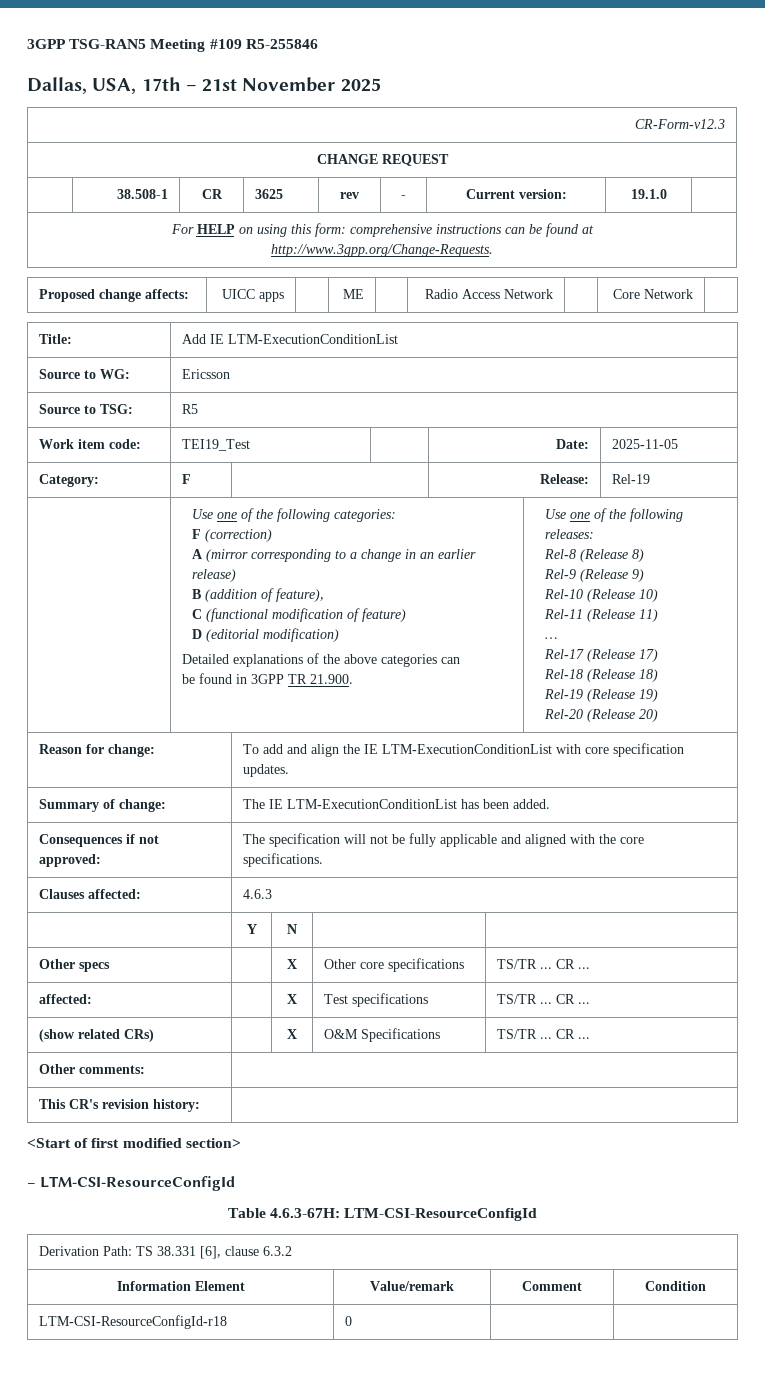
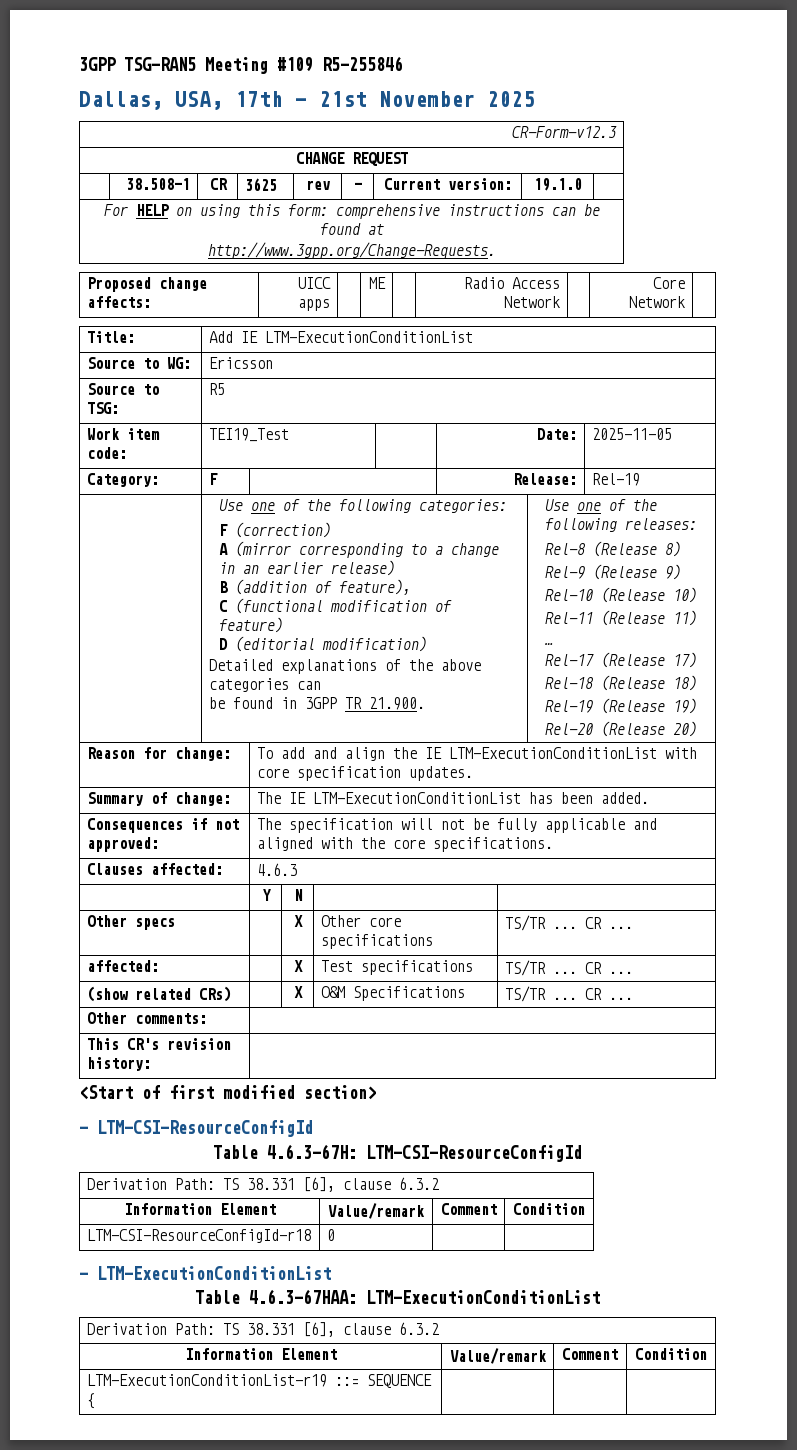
(353, 1321) none -> [79,1266,331,1280] [195,1289,600,1304] [86,1322,439,1337] [184,1348,337,1360] [449,1348,547,1364] [562,1348,618,1360] [635,1348,707,1360] [86,1374,432,1388] [86,1393,95,1409] // – LTM-ExecutionConditionList // Table 4.6.3-67HAA: LTM-ExecutionConditionList // Derivation Path: TS 38.331 [6], clause 6.3.2 // Information Element | Value/remark | Comment | Condition // LTM-ExecutionConditionList-r19 ::= SEQUENCE { | | |

